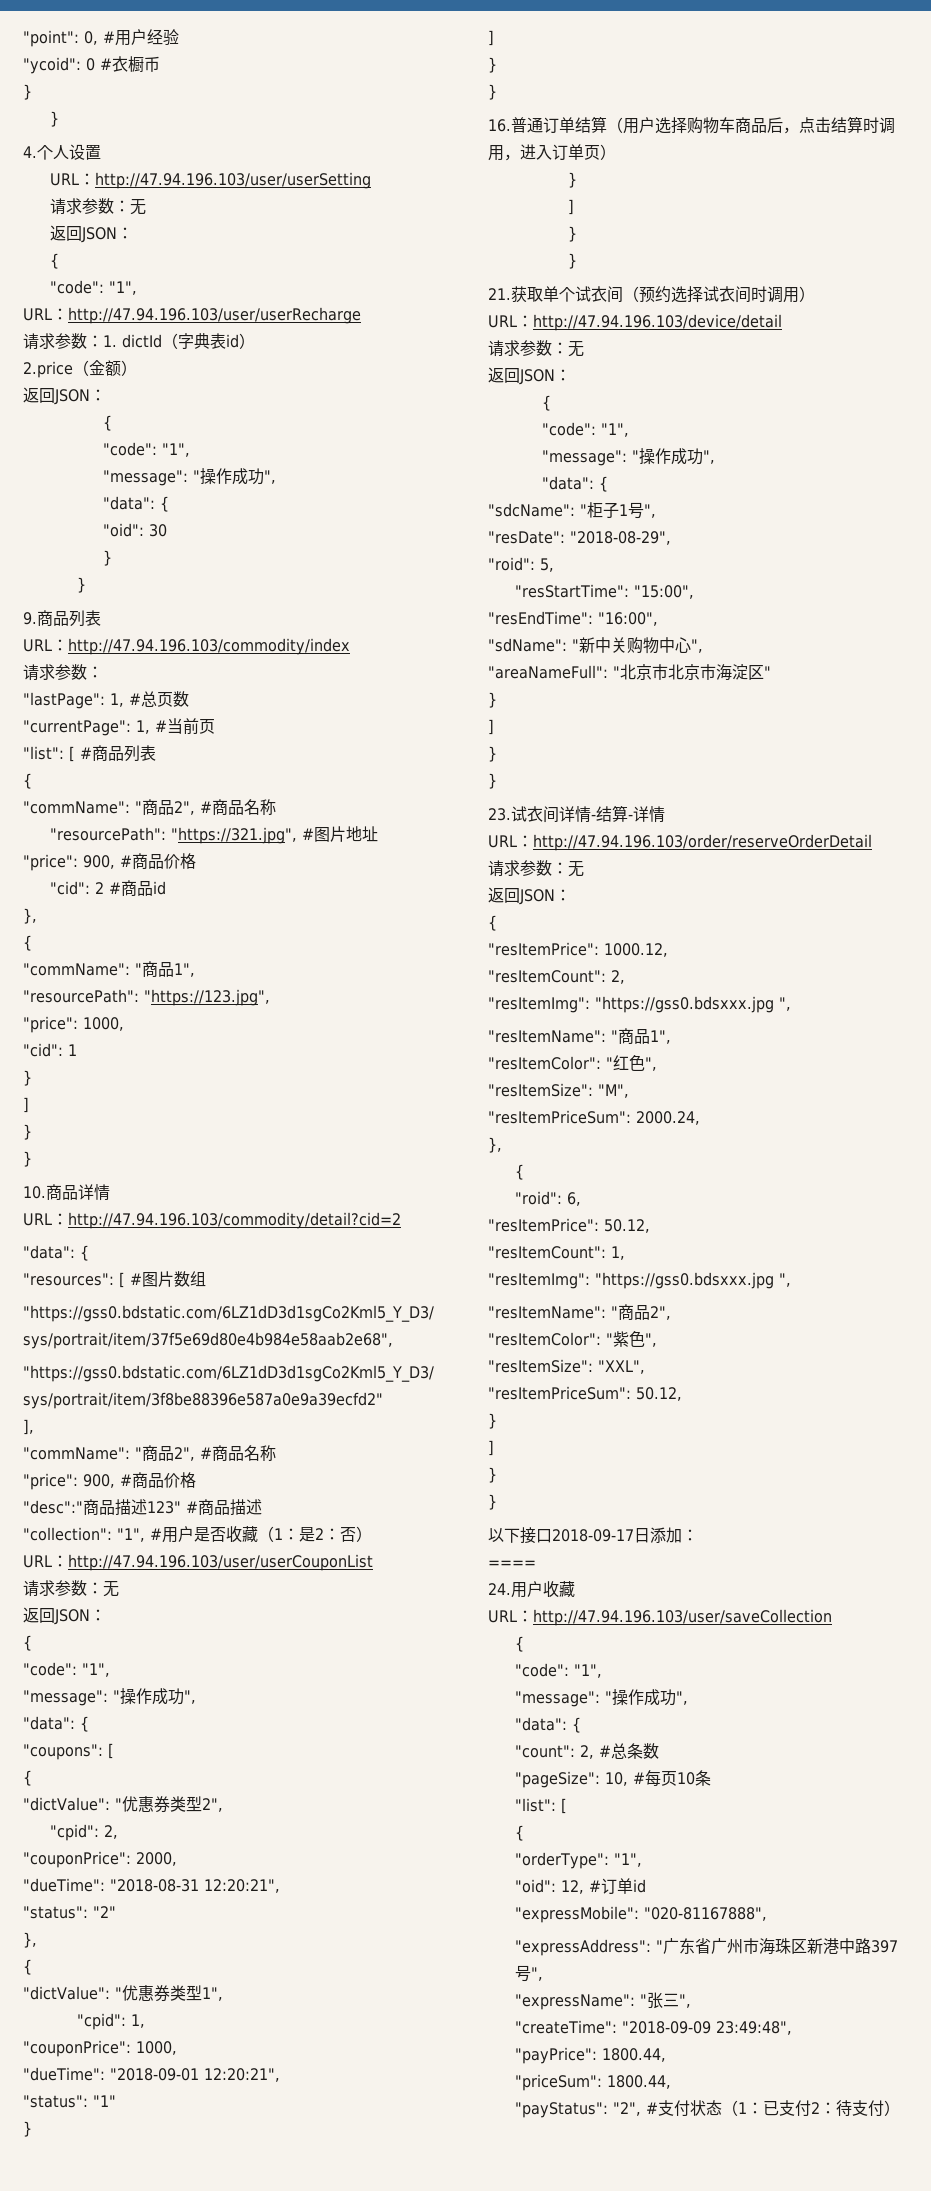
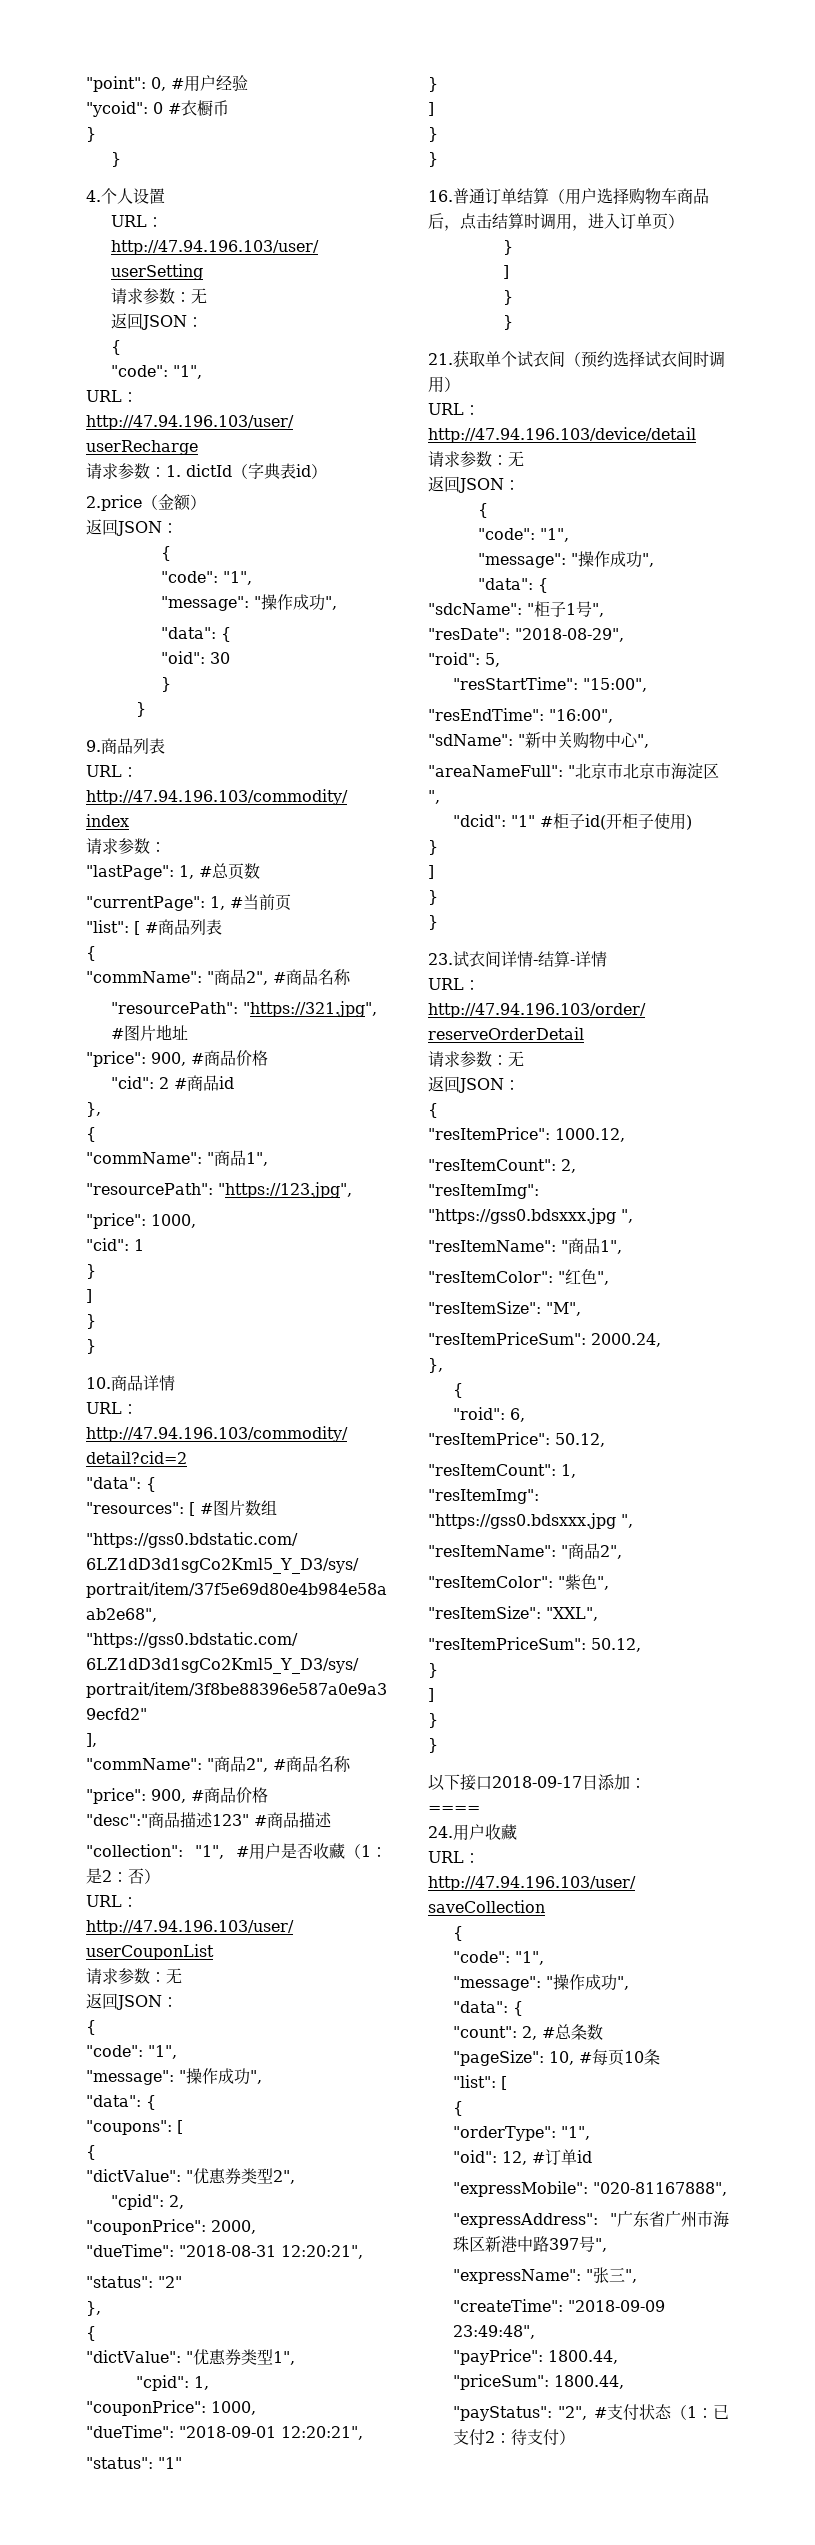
[763,666,771,678] " -> [428,790,440,804] [452,813,692,830] ", // "dcid": "1" #柜子id(开柜子使用)

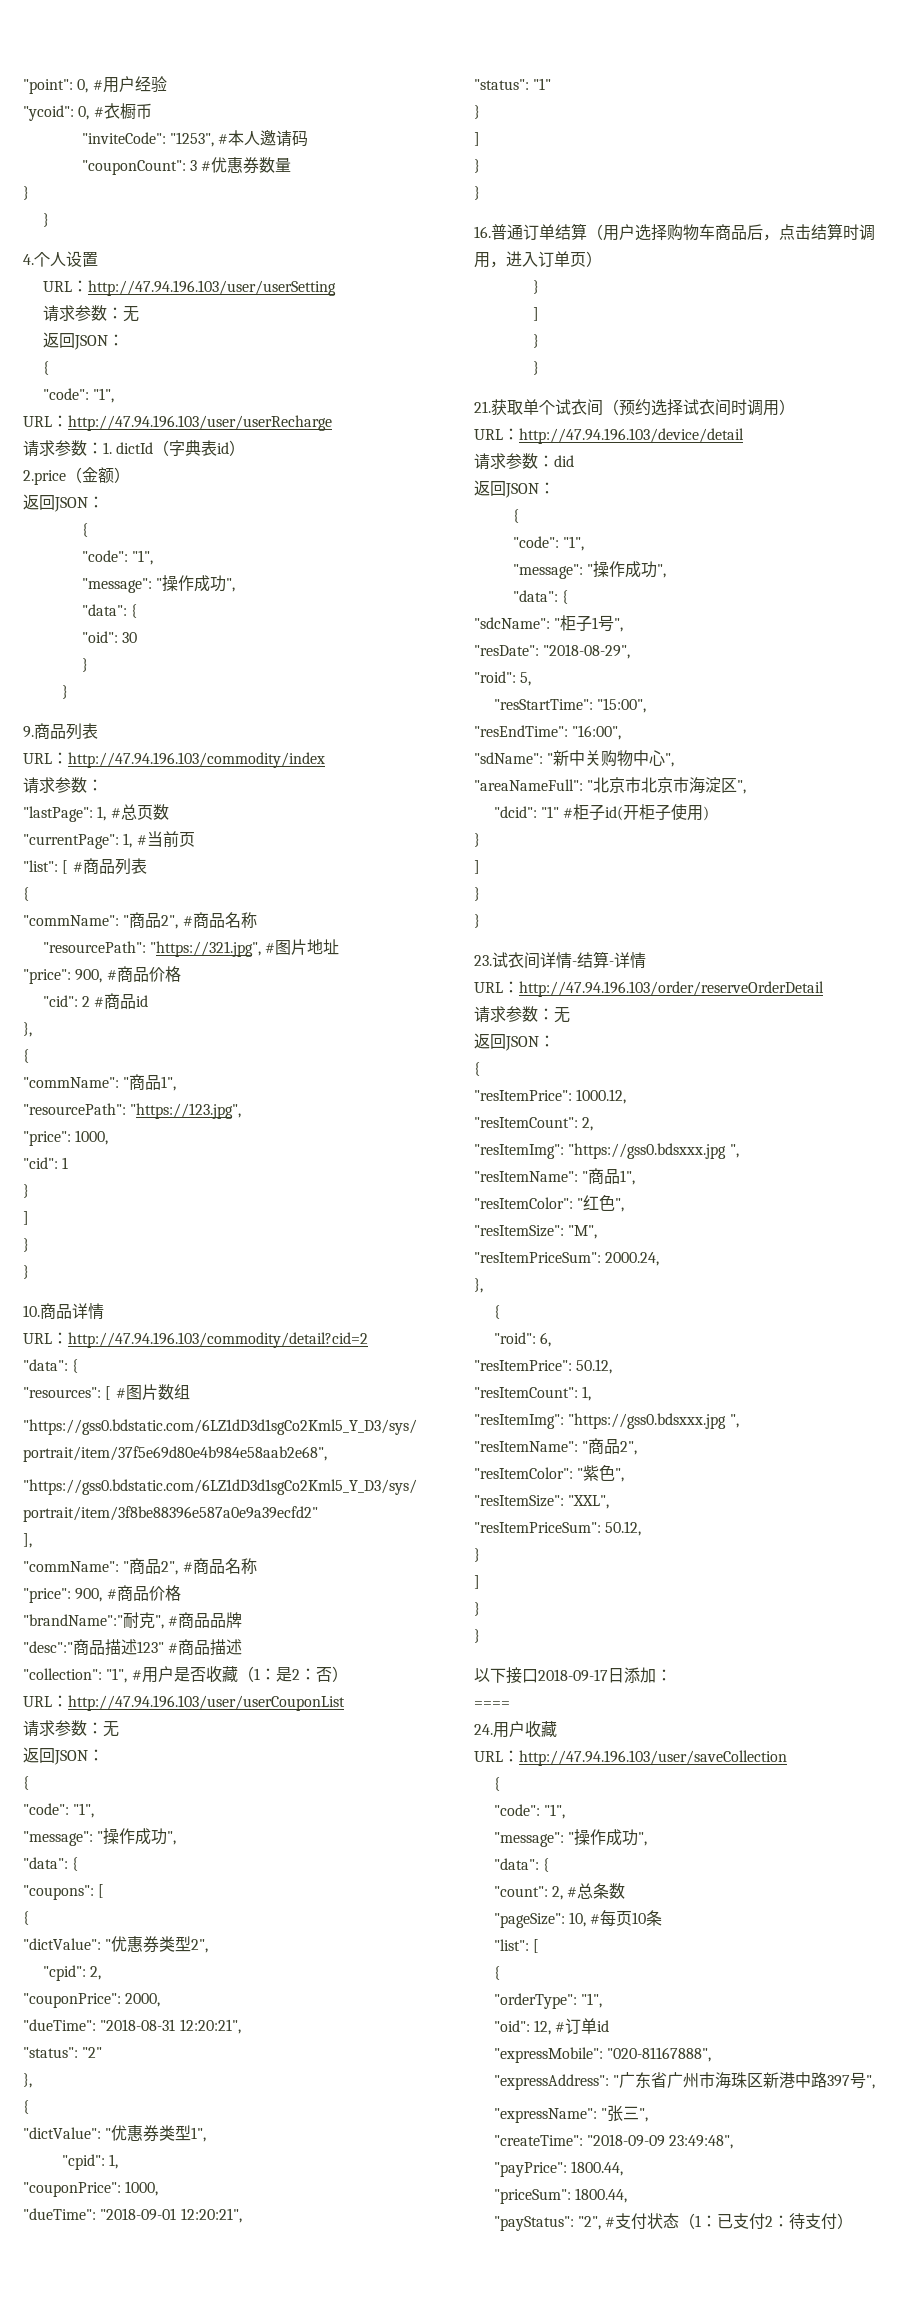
[153,102,163,114] 0 -> [78,106,90,120] 0,
(229, 108) none -> [81,130,309,147] [81,157,292,175] // "inviteCode": "1253", #本人邀请码 // "couponCount": 3 #优惠券数量
(268, 1795) none -> [23,1612,243,1629] // "brandName":"耐克", #商品品牌
[508,451,524,467] 无 -> [554,455,574,467] did

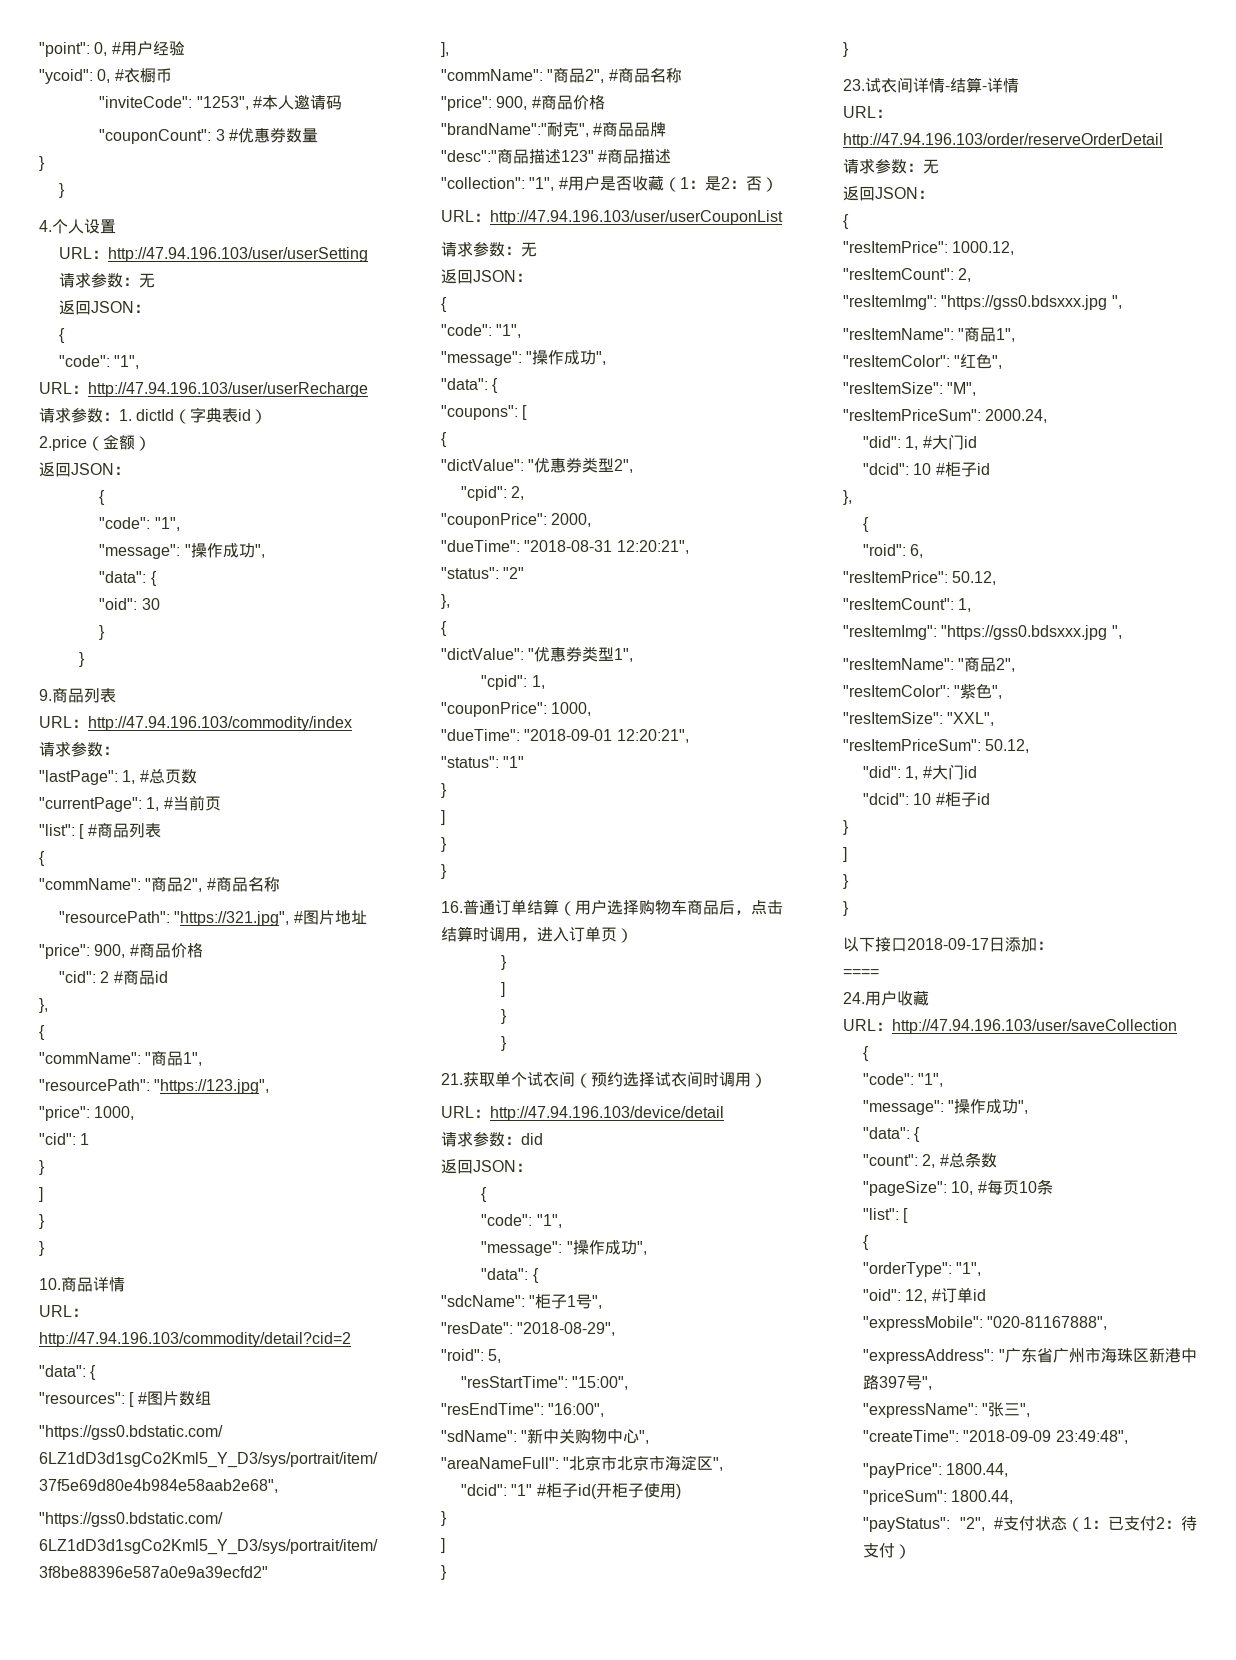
(660, 1259) none -> [863,434,977,450] [863,462,990,477] // "did": 1, #大门id // "dcid": 10 #柜子id
(642, 1528) none -> [863,764,977,780] [863,792,990,807] // "did": 1, #大门id // "dcid": 10 #柜子id

